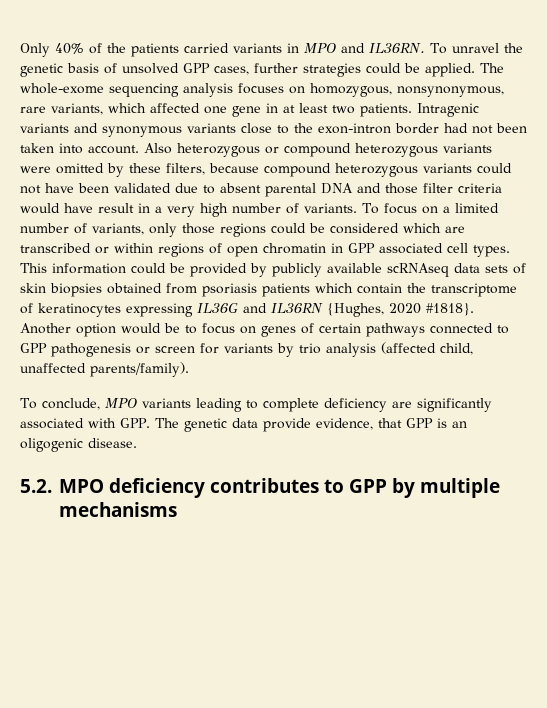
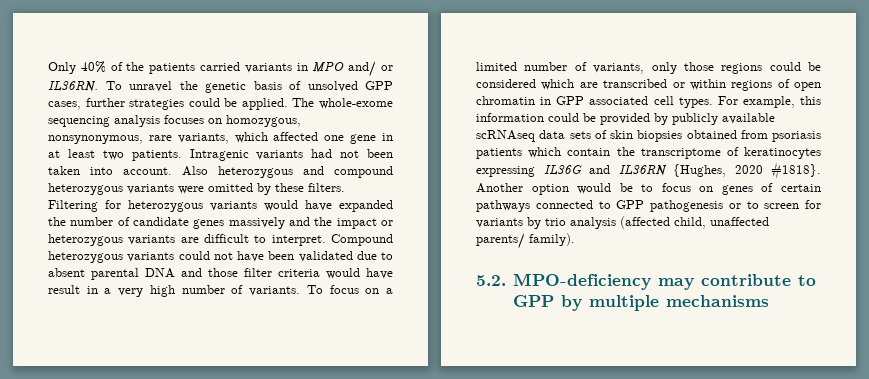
[341,43,365,53] and -> [348,61,394,77] and/ or
[74,123,439,137] and synonymous variants close to the exon-intron border -> (304, 155) none
[265,146,279,154] or -> [303,166,324,175] and
[166,163,331,177] filters, because compound -> [308,183,345,192] [48,200,393,212] [48,217,393,229] [48,234,393,246] filters. Filtering for heterozygous variants would have expanded the number of candidate genes massively and the impact or heterozygous variants are difficult to interpret. Compound
[20,263,47,273] This -> [717,96,821,108] For example, this
(150, 350) none -> [746,201,759,209] to
[90,362,189,377] [20,398,492,412] [20,418,467,432] [20,438,137,452] [20,478,319,498] parents/family). // To conclude, MPO variants leading to complete deficiency are significantly associated with GPP. The genetic data provide evidence, that GPP is an oligogenic disease. // 5.2. MPO deficiency contributes -> [476,233,575,249] [476,273,791,290] parents/ family). // 5.2. MPO-deficiency may contribute

